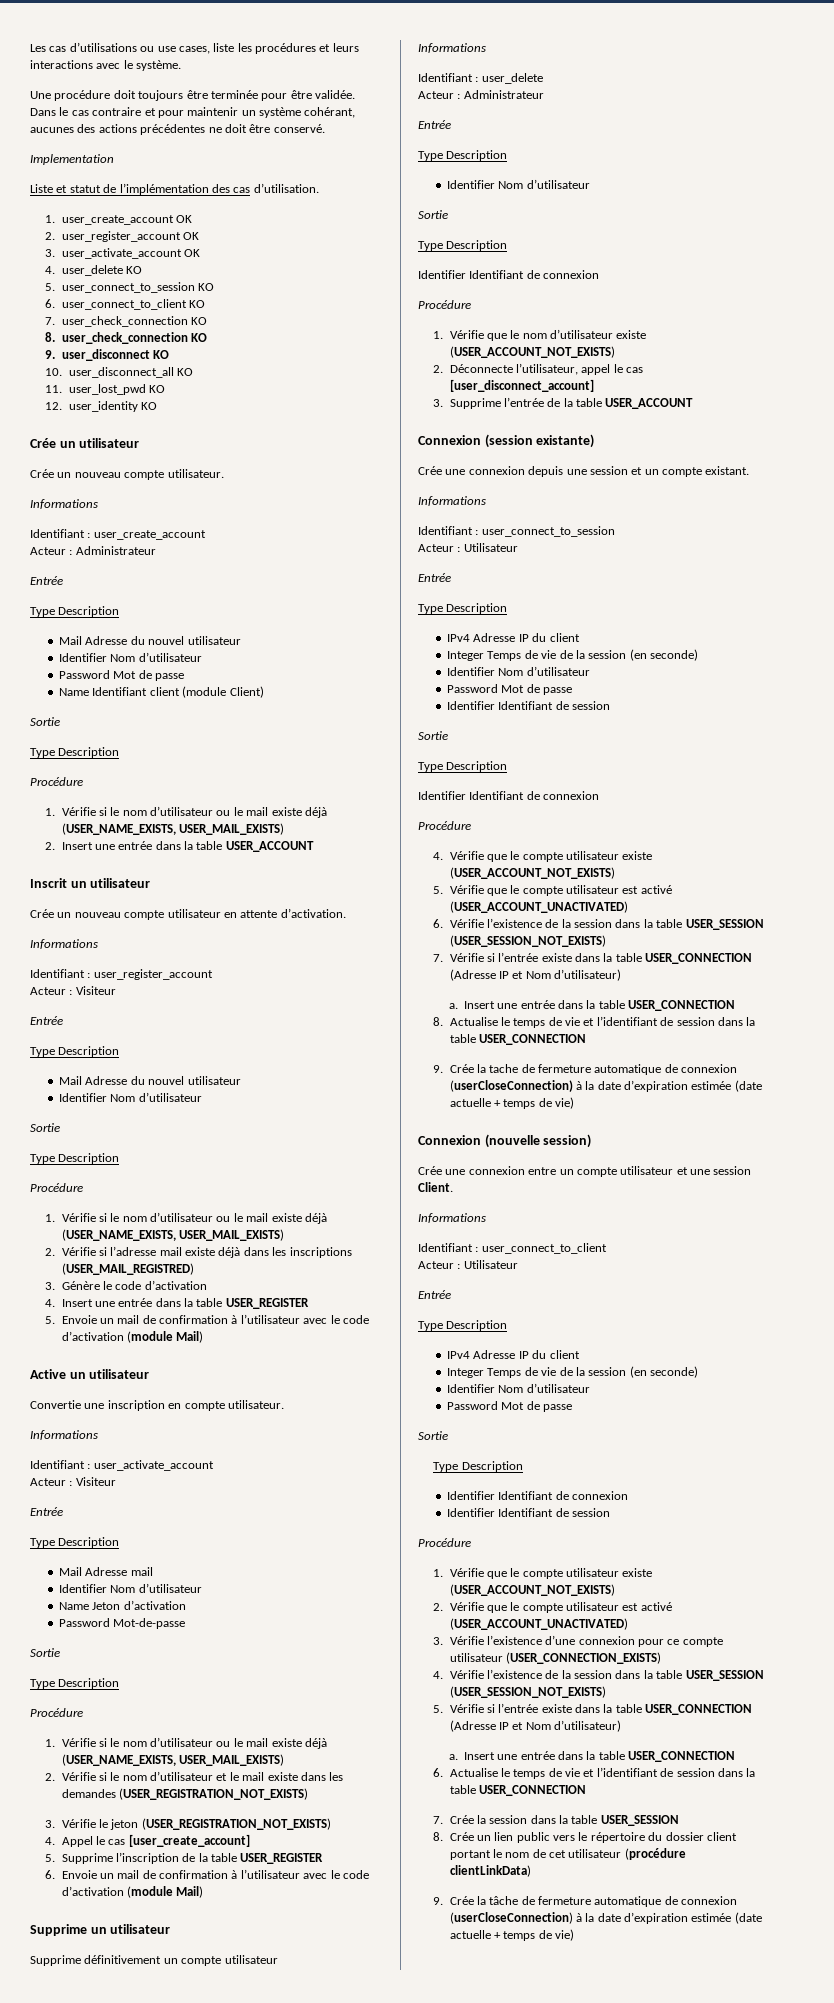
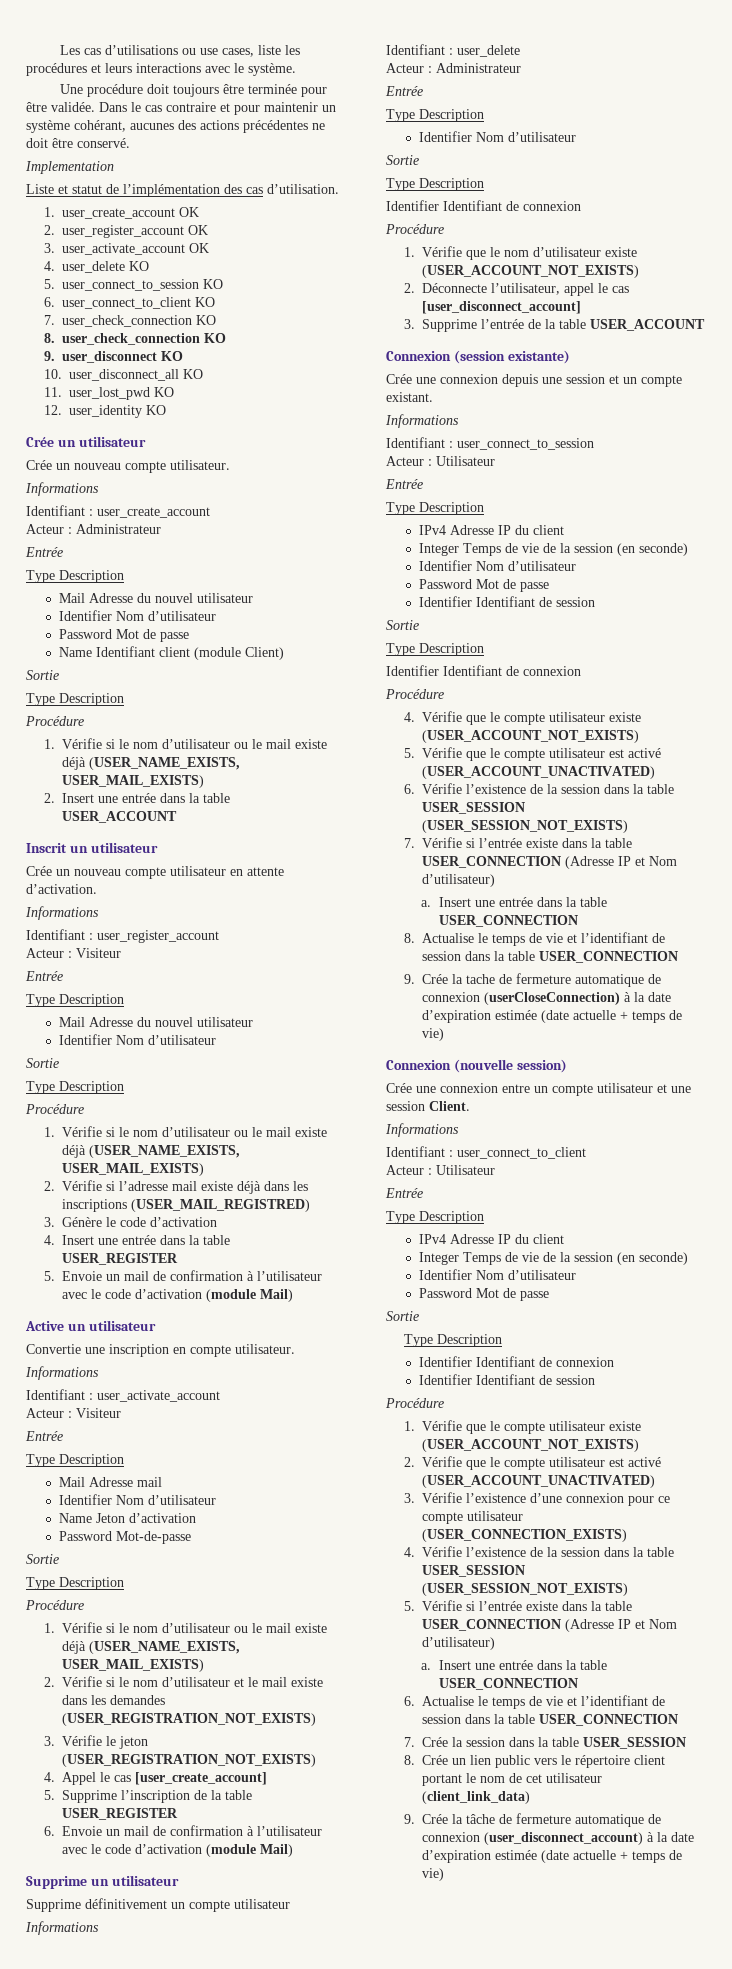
[648,1832,704,1841] du dossier -> (630, 1761) none
[624,1848,686,1860] [449,1865,531,1877] (procédure clientLinkData) -> [421,1791,530,1804] (client_link_data)
[449,1912,573,1924] (userCloseConnection) -> [483,1832,643,1845] (user_disconnect_account)

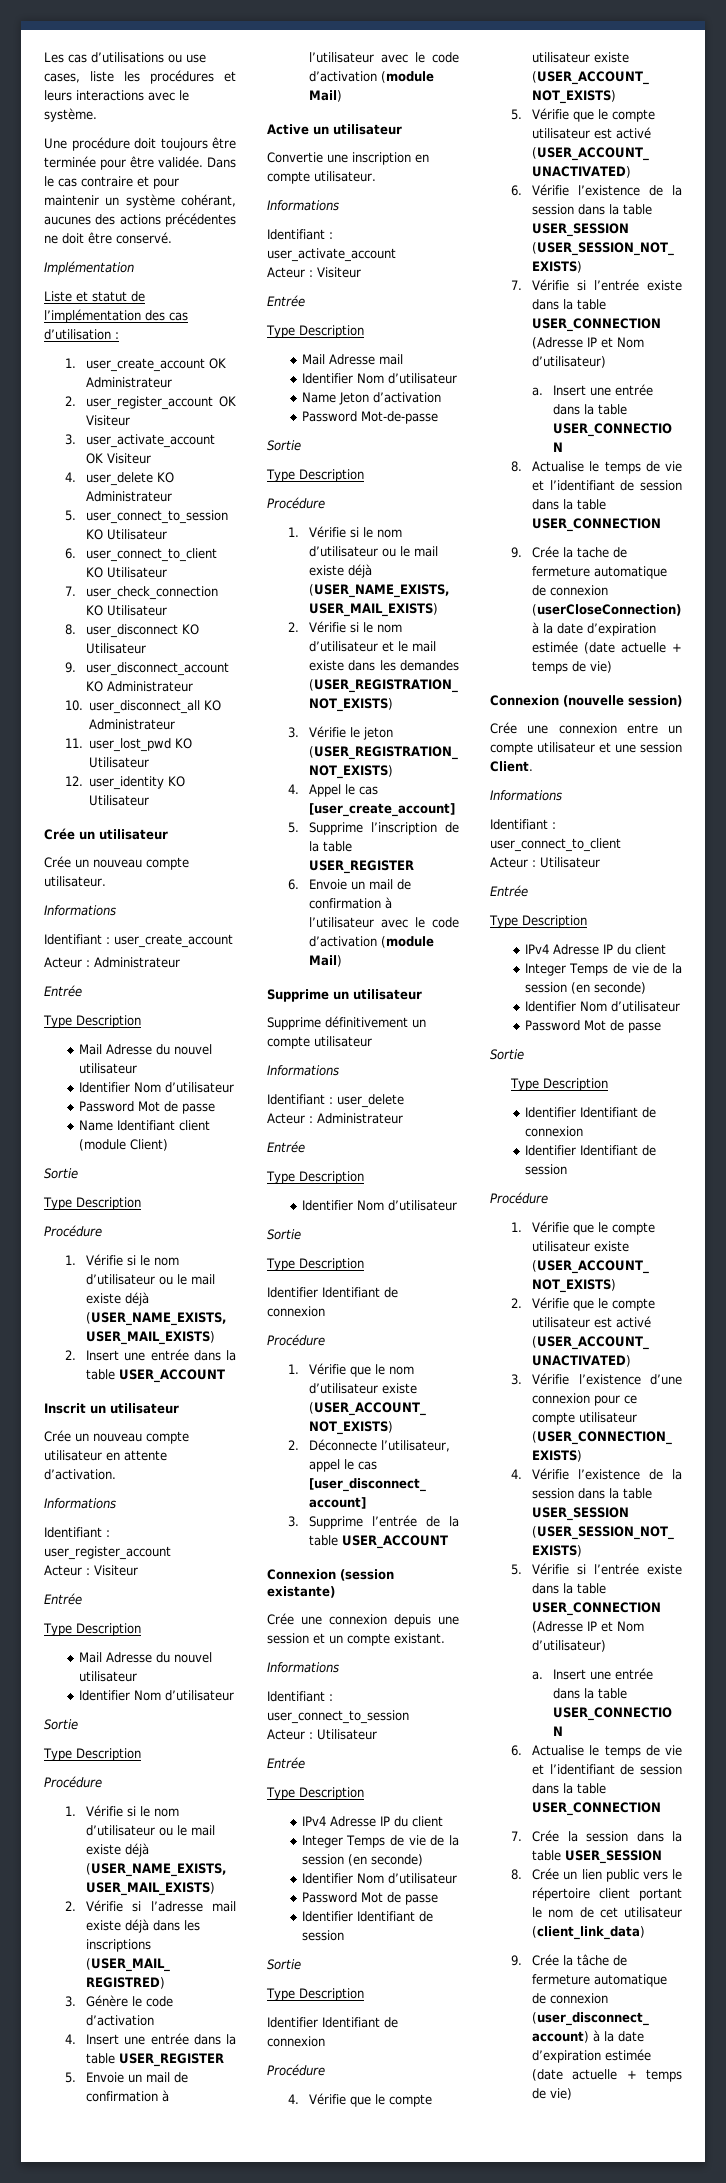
[25,161,114,174] Implementation -> [44,261,134,275] Implémentation
[267,184,339,194] d’utilisation. -> [44,329,119,340] d’utilisation :
(199, 212) none -> [86,377,173,388] Administrateur
(208, 230) none -> [86,415,131,426] Visiteur
(209, 248) none -> [107,453,152,464] Visiteur
(149, 266) none -> [86,491,173,502] Administrateur
(223, 284) none -> [107,529,168,540] Utilisateur
(215, 302) none -> [107,567,168,578] Utilisateur
[43,333,226,345] [43,351,183,363] // 8. user_check_connection KO // 9. user_disconnect KO -> [107,605,168,616] [65,624,200,638] [86,643,147,654] [65,662,230,676] [86,681,194,692] Utilisateur // 8. user_disconnect KO Utilisateur // 9. user_disconnect_account KO Administrateur
(203, 374) none -> [89,719,176,730] Administrateur
(174, 392) none -> [89,757,150,768] Utilisateur
(166, 410) none -> [89,795,150,806] Utilisateur

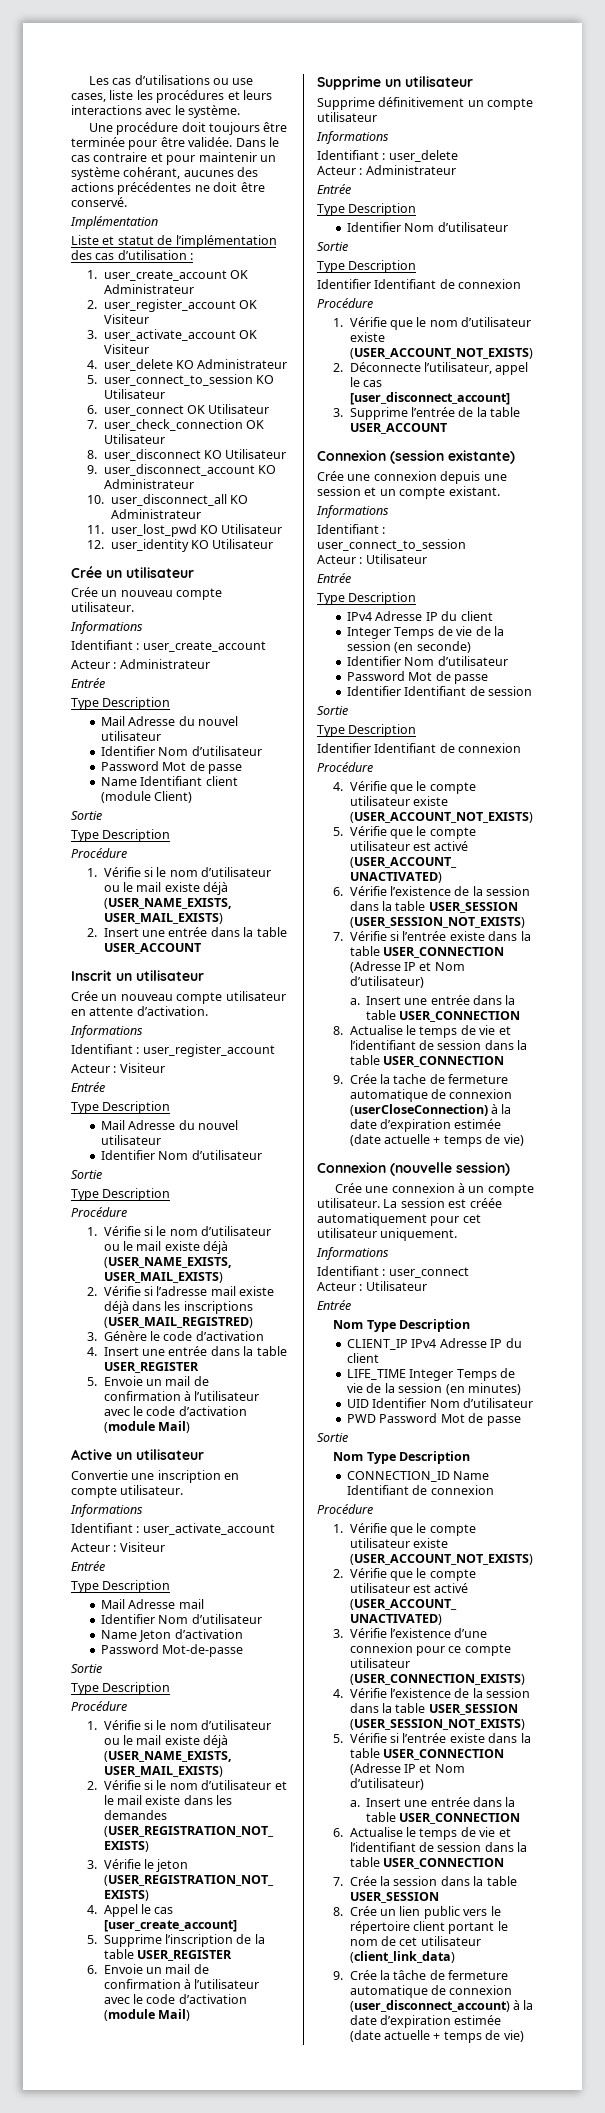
[86,548,218,562] [86,567,104,578] user_connect_to_client KO -> [103,405,205,416] user_connect OK
[86,605,104,616] KO -> [245,420,264,429] OK
[626,723,682,734] [490,742,682,755] [490,761,533,772] [490,790,562,801] [490,819,556,830] [490,838,621,852] [490,857,600,868] [490,885,528,897] [489,915,587,928] [524,944,666,955] [524,963,682,976] [524,982,646,994] [524,1001,680,1012] entre un compte utilisateur et une session Client. // Informations // Identifiant : user_connect_to_client // Acteur : Utilisateur // Entrée // Type Description // IPv4 Adresse IP du client // Integer Temps de vie de la session (en seconde) // Identifier Nom d’utilisateur // -> [458,1183,534,1196] [317,1198,502,1208] [317,1213,481,1226] [317,1228,458,1241] [316,1247,389,1260] [317,1266,469,1278] [317,1281,427,1291] [317,1300,351,1310] [333,1319,471,1332] [347,1338,522,1350] [347,1353,380,1363] [347,1368,516,1381] [347,1383,521,1395] [347,1398,534,1408] [347,1414,377,1423] à un compte utilisateur. La session est créée automatiquement pour cet utilisateur uniquement. // Informations // Identifiant : user_connect // Acteur : Utilisateur // Entrée // Nom Type Description // CLIENT_IP IPv4 Adresse IP du client // LIFE_TIME Integer Temps de vie de la session (en minutes) // UID Identifier Nom d’utilisateur // PWD
[510,1078,609,1091] [524,1107,656,1118] [524,1126,583,1137] [524,1145,656,1156] [524,1164,567,1175] Type Description // Identifier Identifiant de connexion // Identifier Identifiant de session -> [333,1451,471,1464] [347,1471,490,1482] [347,1485,494,1495] Nom Type Description // CONNECTION_ID Name Identifiant de connexion

